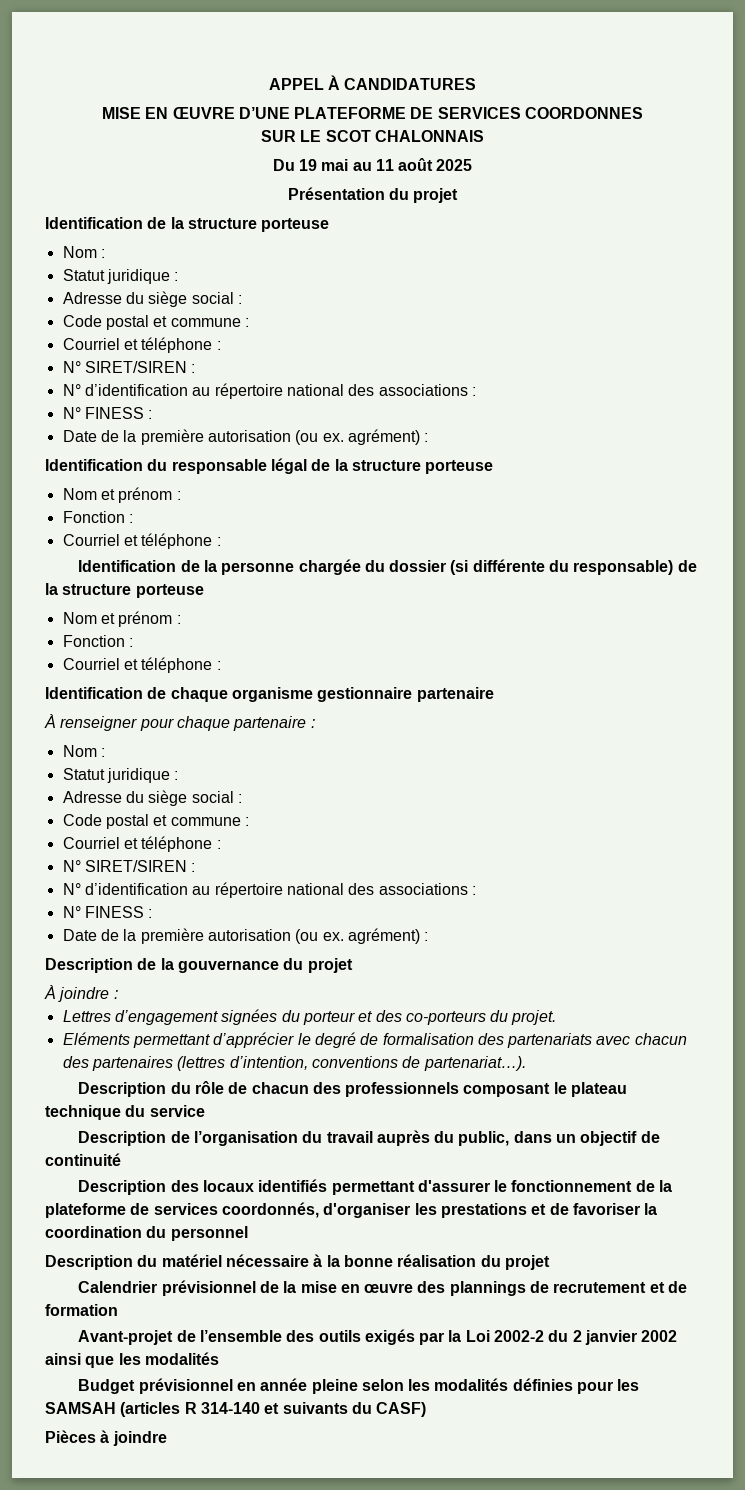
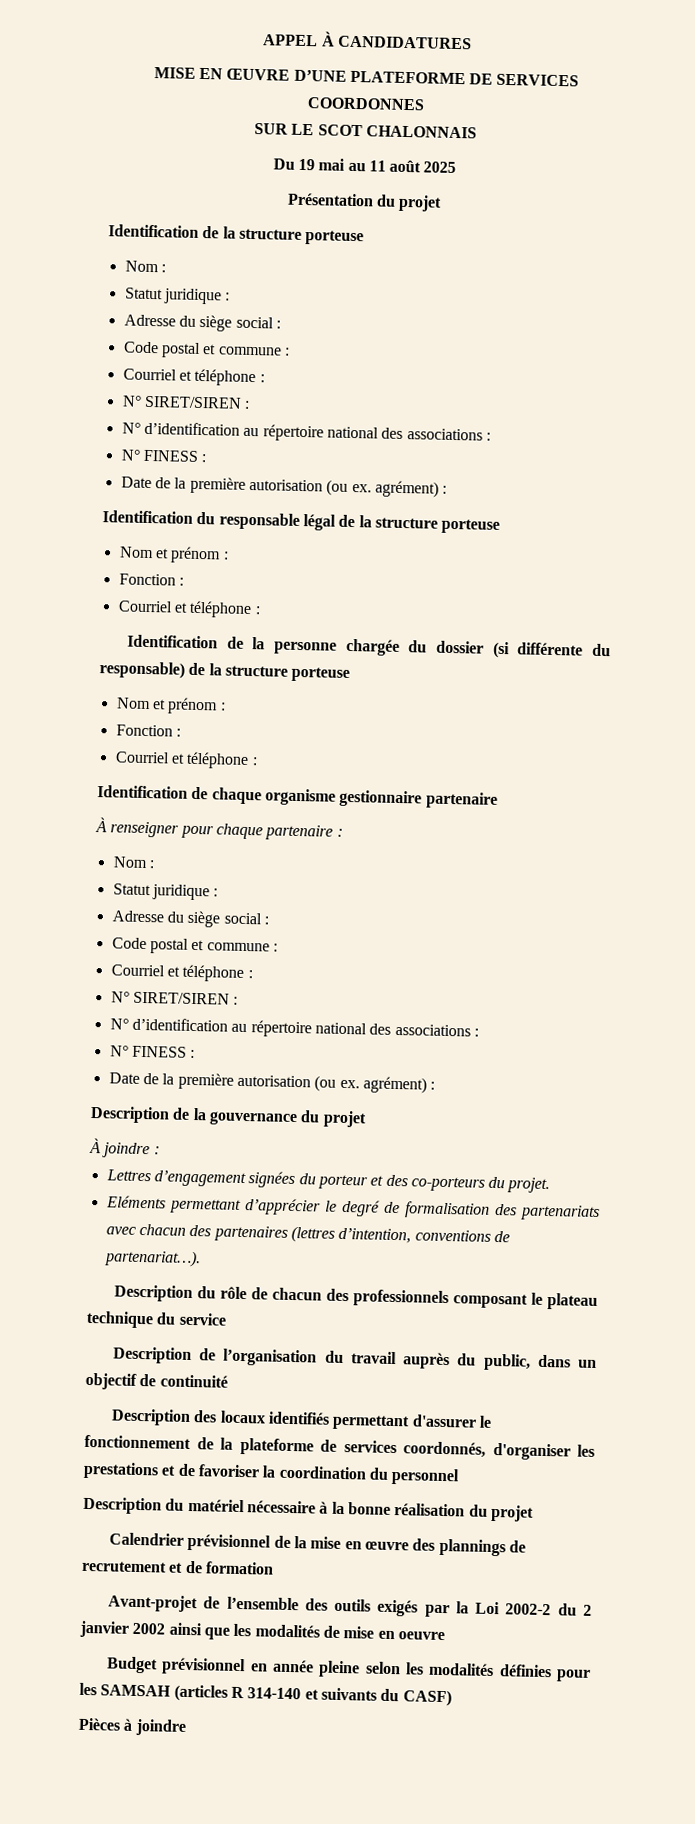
(219, 1358) none -> [322,1625,445,1641] de mise en oeuvre

